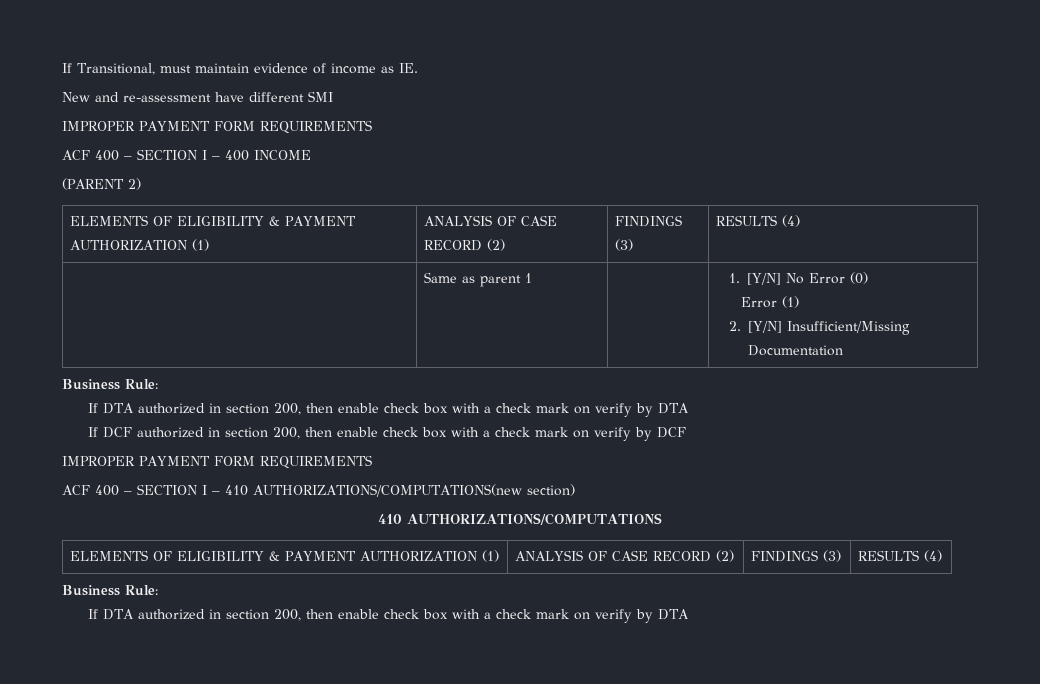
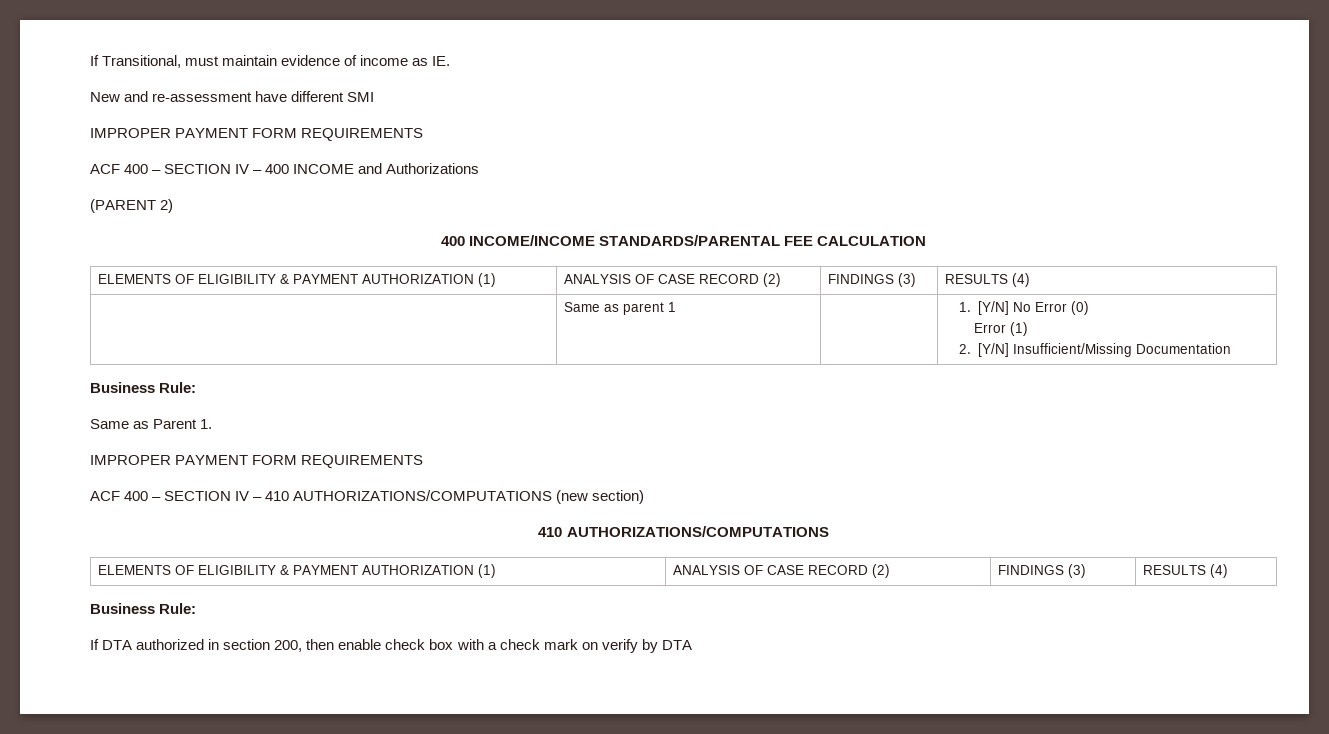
[202,150,207,160] I -> [235,164,250,174] IV
(311, 155) none -> [358,163,480,174] and Authorizations
(141, 184) none -> [440,235,927,246] // 400 INCOME/INCOME STANDARDS/PARENTAL FEE CALCULATION
[87,403,689,417] [87,427,686,441] [62,455,372,469] [62,484,207,496] If DTA authorized in section 200, then enable check box with a check mark on verify by DTA // If DCF authorized in section 200, then enable check box with a check mark on verify by DCF // IMPROPER PAYMENT FORM REQUIREMENTS // ACF 400 – SECTION I -> [90,419,213,429] [90,455,424,468] [90,491,250,501] Same as Parent 1. // IMPROPER PAYMENT FORM REQUIREMENTS // ACF 400 – SECTION IV
[253,484,522,497] AUTHORIZATIONS/COMPUTATIONS(new -> [293,490,589,504] AUTHORIZATIONS/COMPUTATIONS (new

